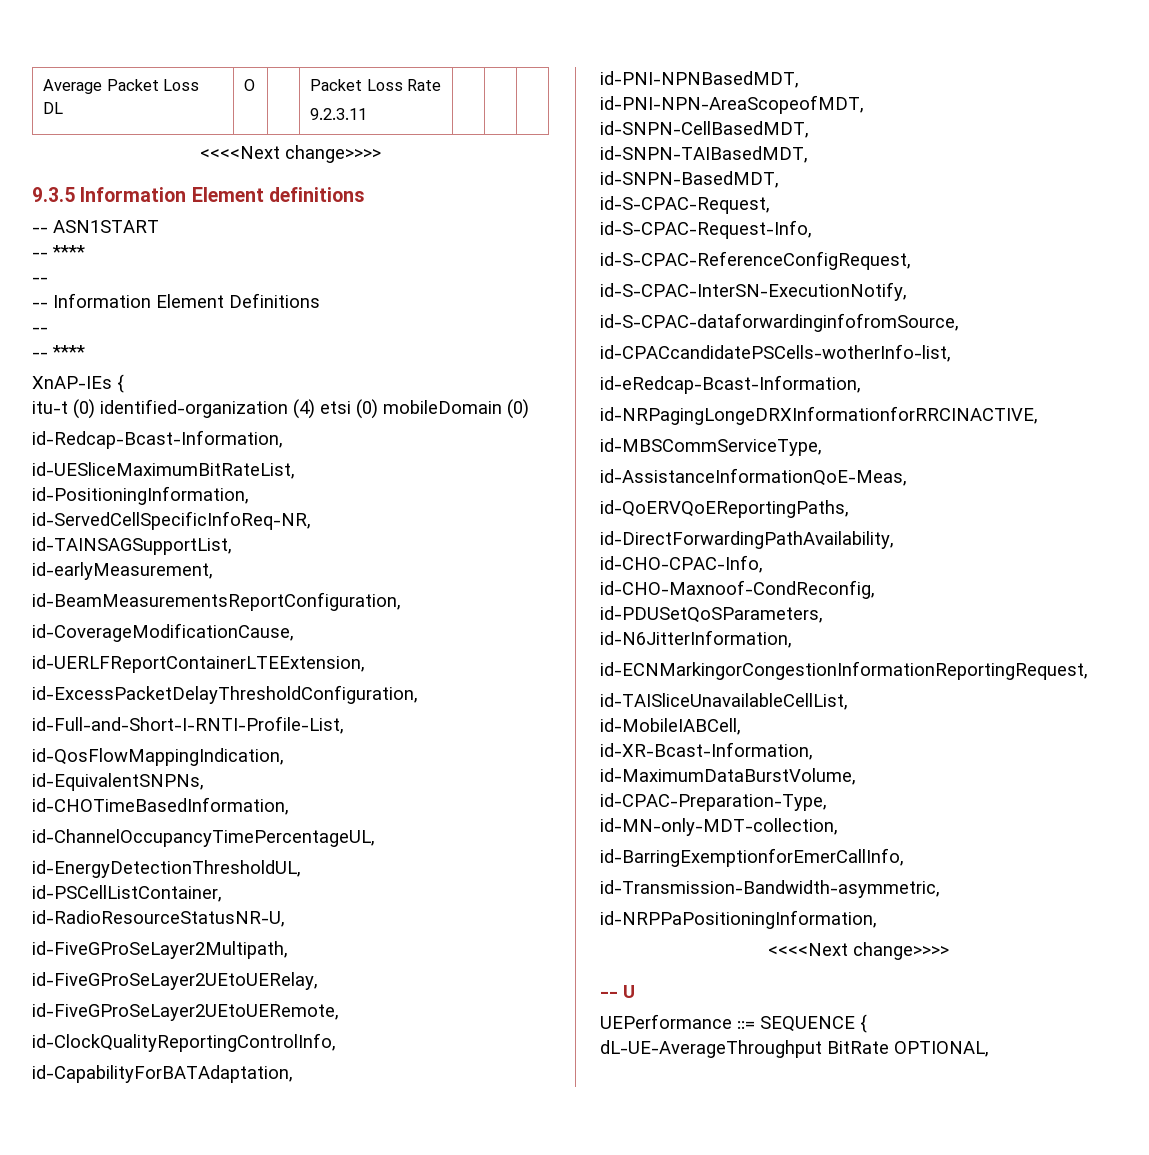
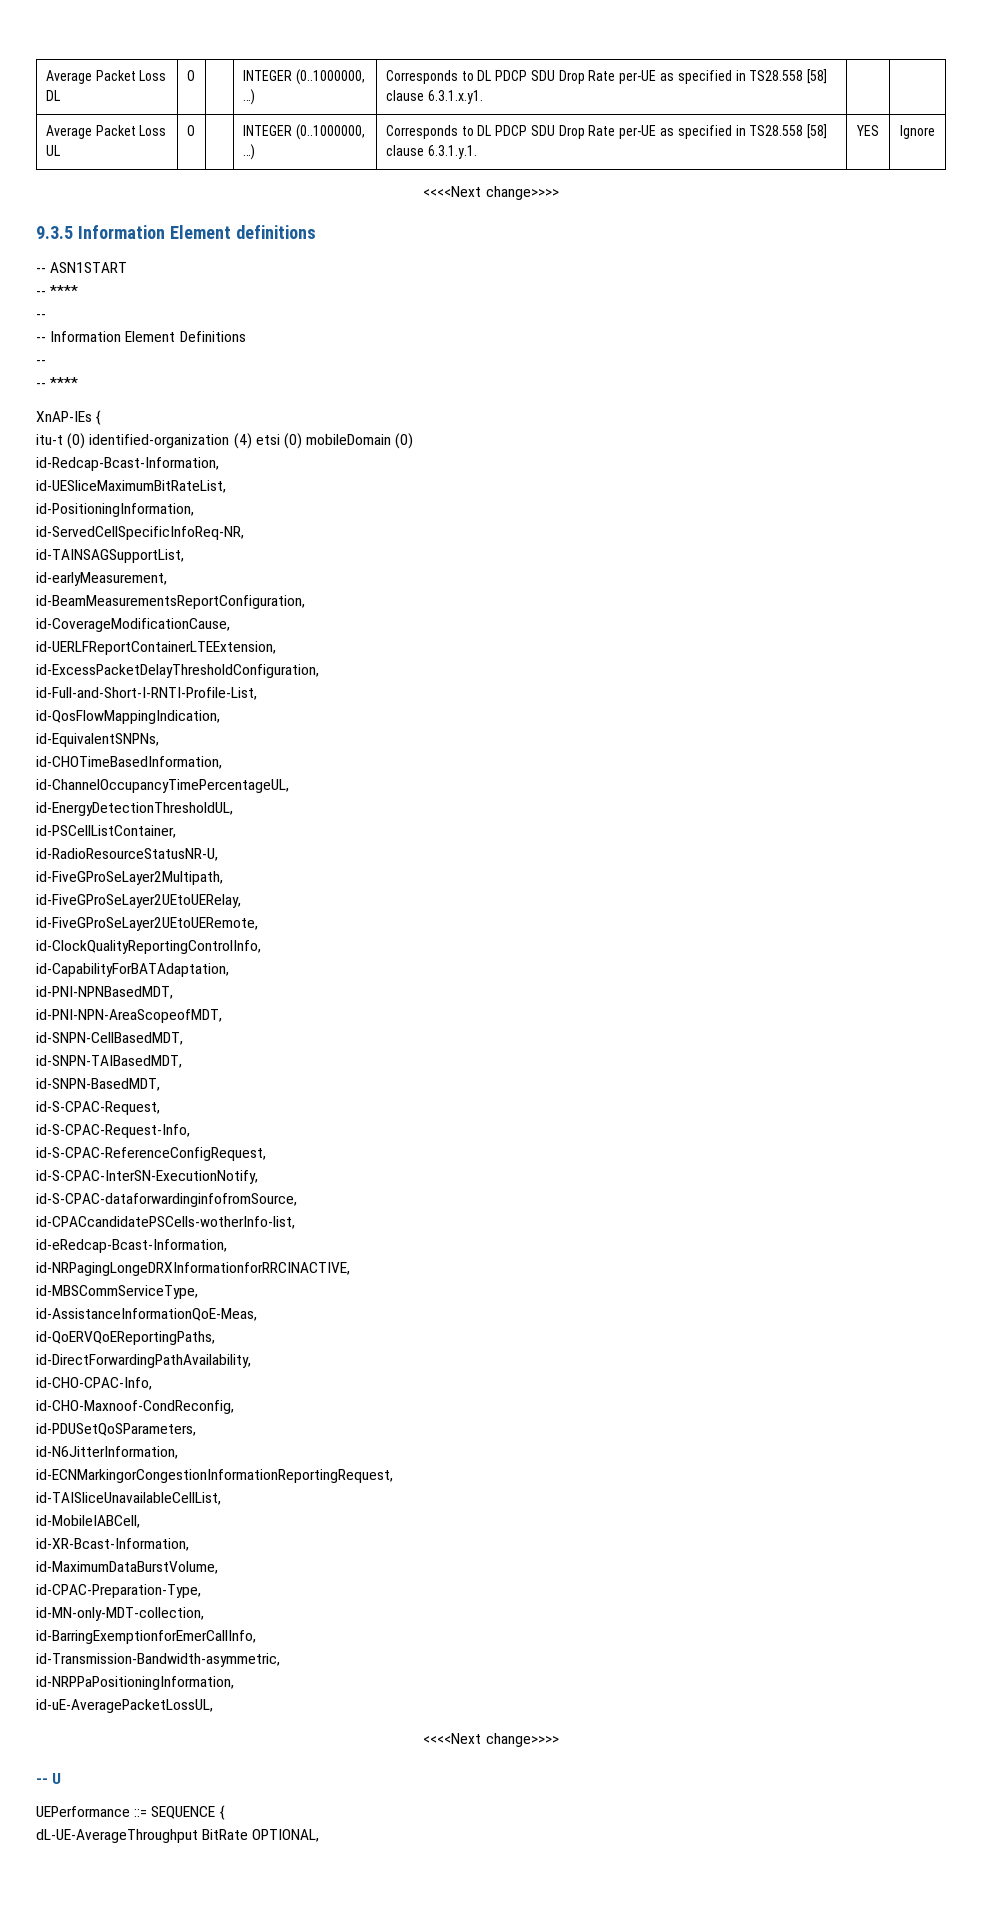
[310,79,442,91] [310,108,368,120] Packet Loss Rate // 9.2.3.11 | | | -> [242,69,365,85] [242,89,255,105] [385,69,828,84] [385,90,483,104] [45,125,167,139] [45,145,60,156] [186,125,195,136] [242,124,365,140] [242,144,255,160] [385,124,828,139] [385,145,477,159] [856,125,879,136] [900,125,935,139] INTEGER (0..1000000, …) | Corresponds to DL PDCP SDU Drop Rate per-UE as specified in TS28.558 [58] clause 6.3.1.x.y1. | | // Average Packet Loss UL | O | | INTEGER (0..1000000, …) | Corresponds to DL PDCP SDU Drop Rate per-UE as specified in TS28.558 [58] clause 6.3.1.y.1. | YES | Ignore
(877, 919) none -> [36,1699,213,1713] // id-uE-AveragePacketLossUL,

